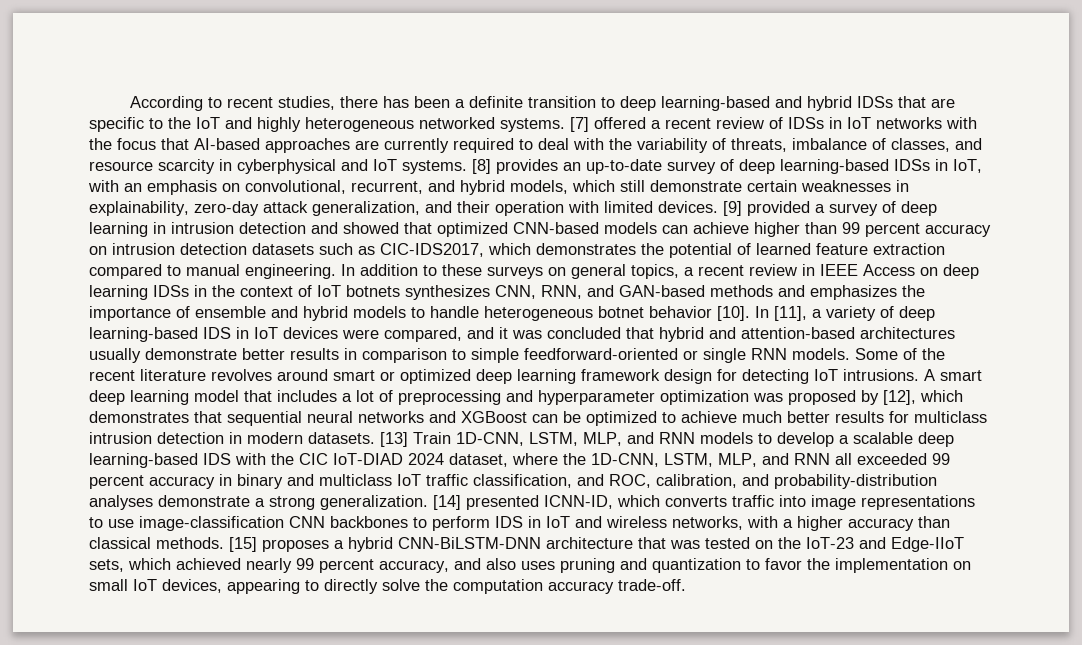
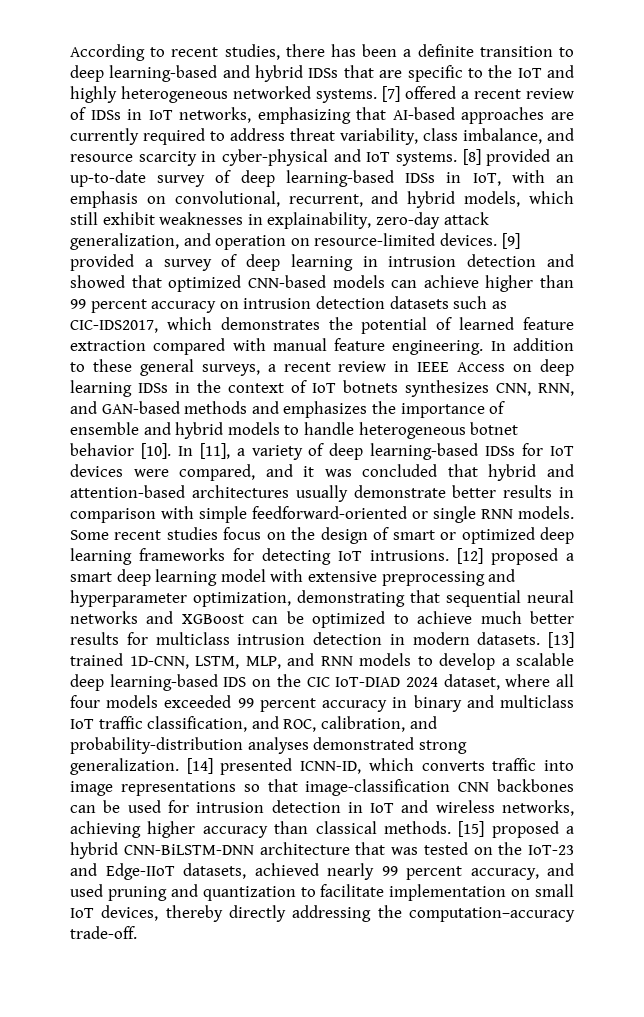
[876,117,977,129] [89,138,156,150] networks with the focus -> [179,107,351,124] networks, emphasizing
[538,138,950,153] deal with the variability of threats, imbalance of classes, -> [230,128,542,145] address threat variability, class imbalance,
[237,159,336,174] cyberphysical -> [222,149,328,166] cyber-physical
[496,159,558,174] provides -> [486,149,551,166] provided
[650,180,797,192] demonstrate certain -> [102,212,155,225] exhibit
[457,201,653,216] their operation with limited -> [215,233,436,250] operation on resource-limited
[167,264,240,276] to manual -> [232,338,386,351] with manual feature
[487,264,679,279] surveys on general topics, -> [139,359,260,376] general surveys,
[203,327,249,339] IDS in -> [485,443,544,456] IDSs for
[452,349,466,360] to -> [161,506,194,519] with
[903,348,945,360] [89,369,328,381] of the recent literature revolves around -> [114,527,390,544] recent studies focus on the design of
[581,369,712,384] framework design -> [139,548,225,561] frameworks
[924,369,935,381] A -> [457,548,574,565] [12] proposed a
[244,390,963,405] [89,411,189,423] that includes a lot of preprocessing and hyperparameter optimization was proposed by [12], which demonstrates -> [270,569,516,586] [70,590,405,607] with extensive preprocessing and hyperparameter optimization, demonstrating
[413,432,451,444] Train -> [70,653,123,666] trained
[235,453,266,465] with -> [252,679,272,687] on
[563,453,852,467] the 1D-CNN, LSTM, MLP, and RNN all -> [555,674,574,687] [70,695,159,708] all four models
[158,495,265,507] demonstrate a -> [313,737,415,750] demonstrated
[89,517,134,528] to use -> [243,779,298,792] so that
[413,516,523,531] to perform IDS -> [70,800,341,813] can be used for intrusion detection
[747,516,793,528] with a -> [70,821,141,838] achieving
[262,539,329,552] proposes -> [491,821,559,838] proposed
[89,558,171,572] sets, which -> [183,863,246,879] datasets,
[486,558,555,570] also uses -> [70,884,103,897] used
[765,558,830,570] favor the -> [320,884,385,897] facilitate
[227,579,614,594] appearing to directly solve the computation accuracy -> [165,905,575,922] thereby directly addressing the computation–accuracy

